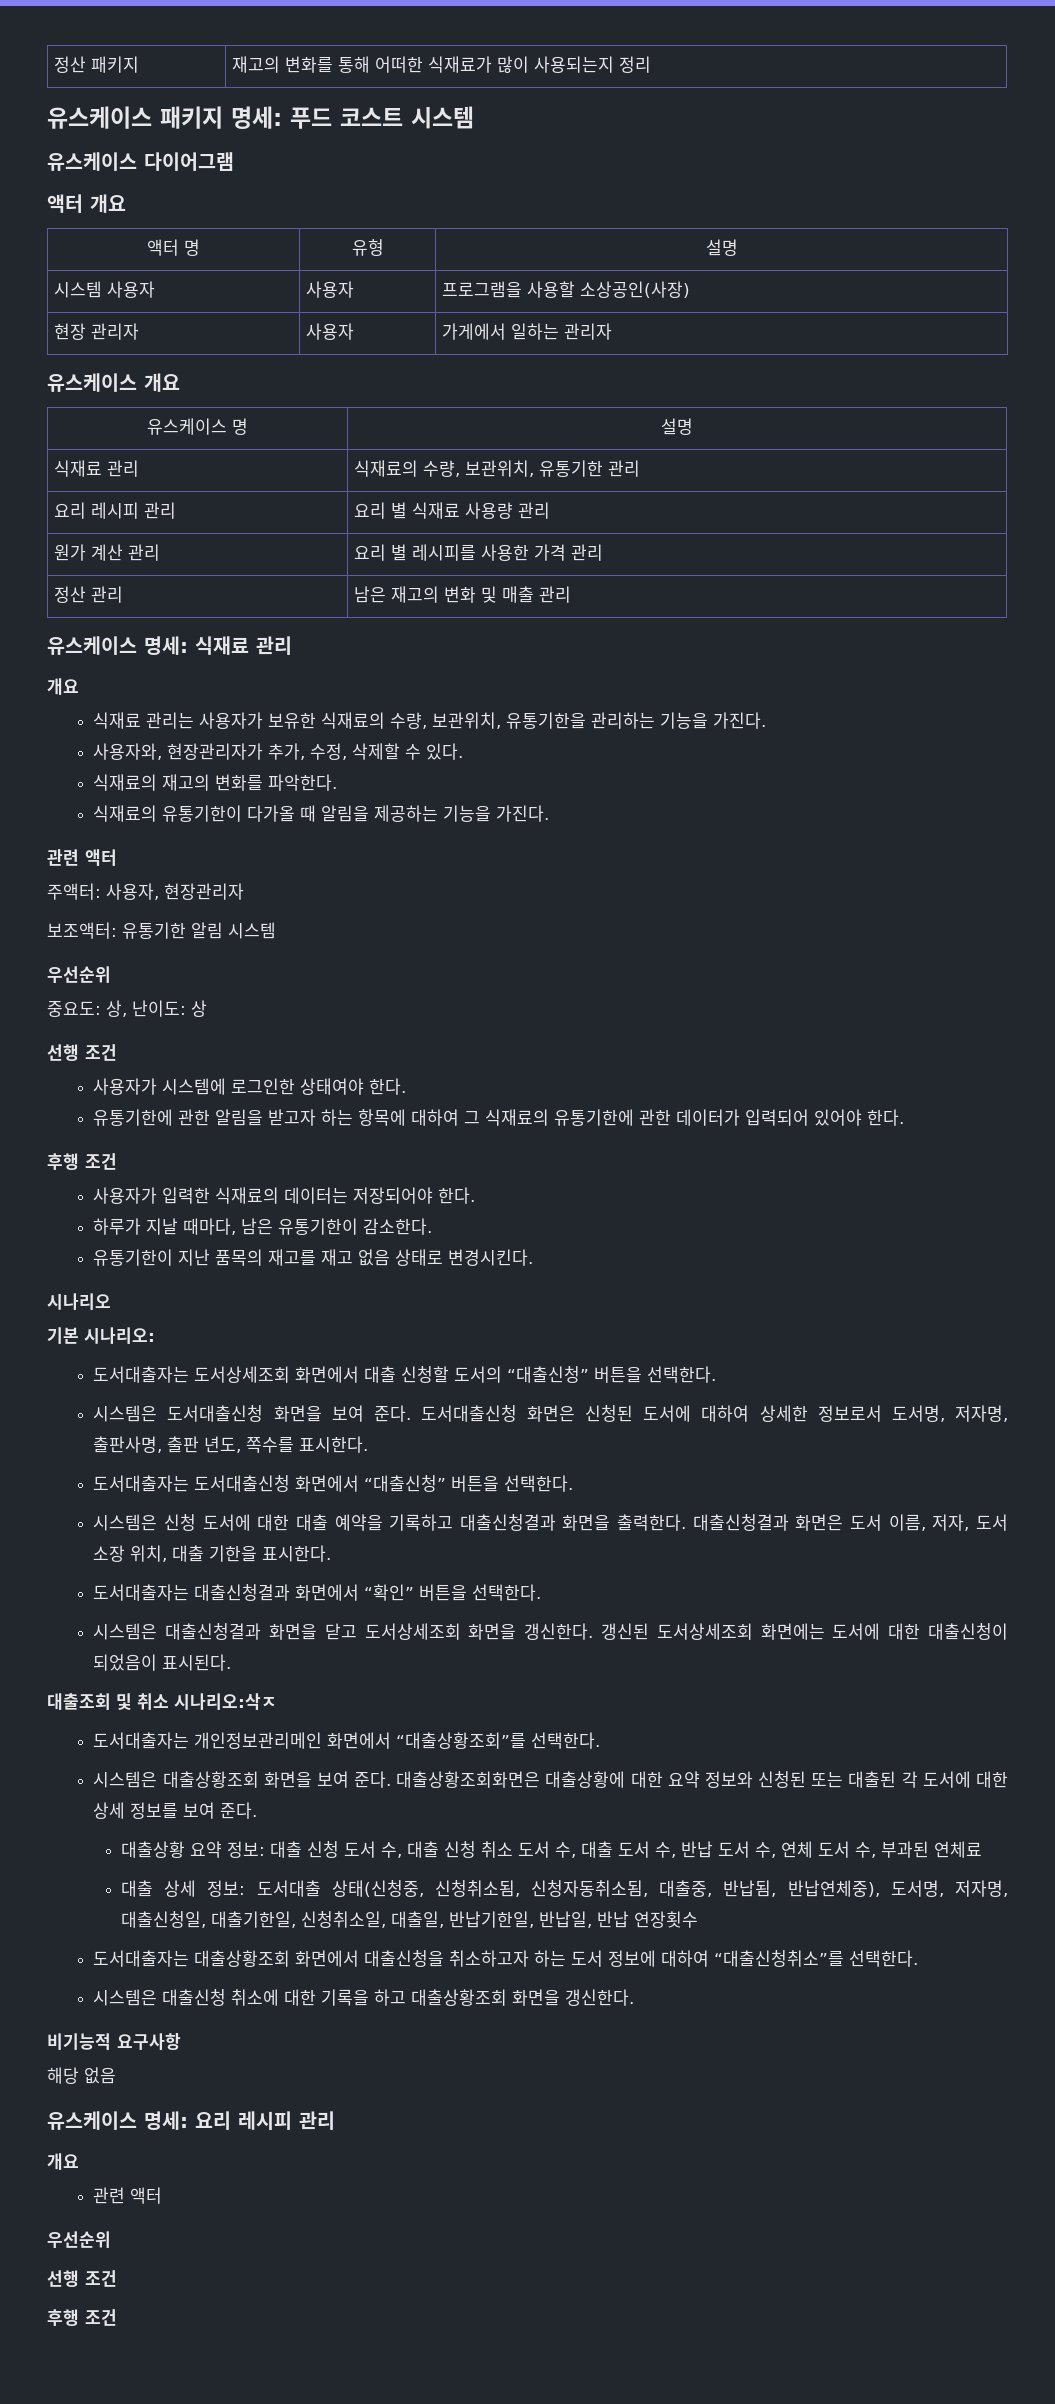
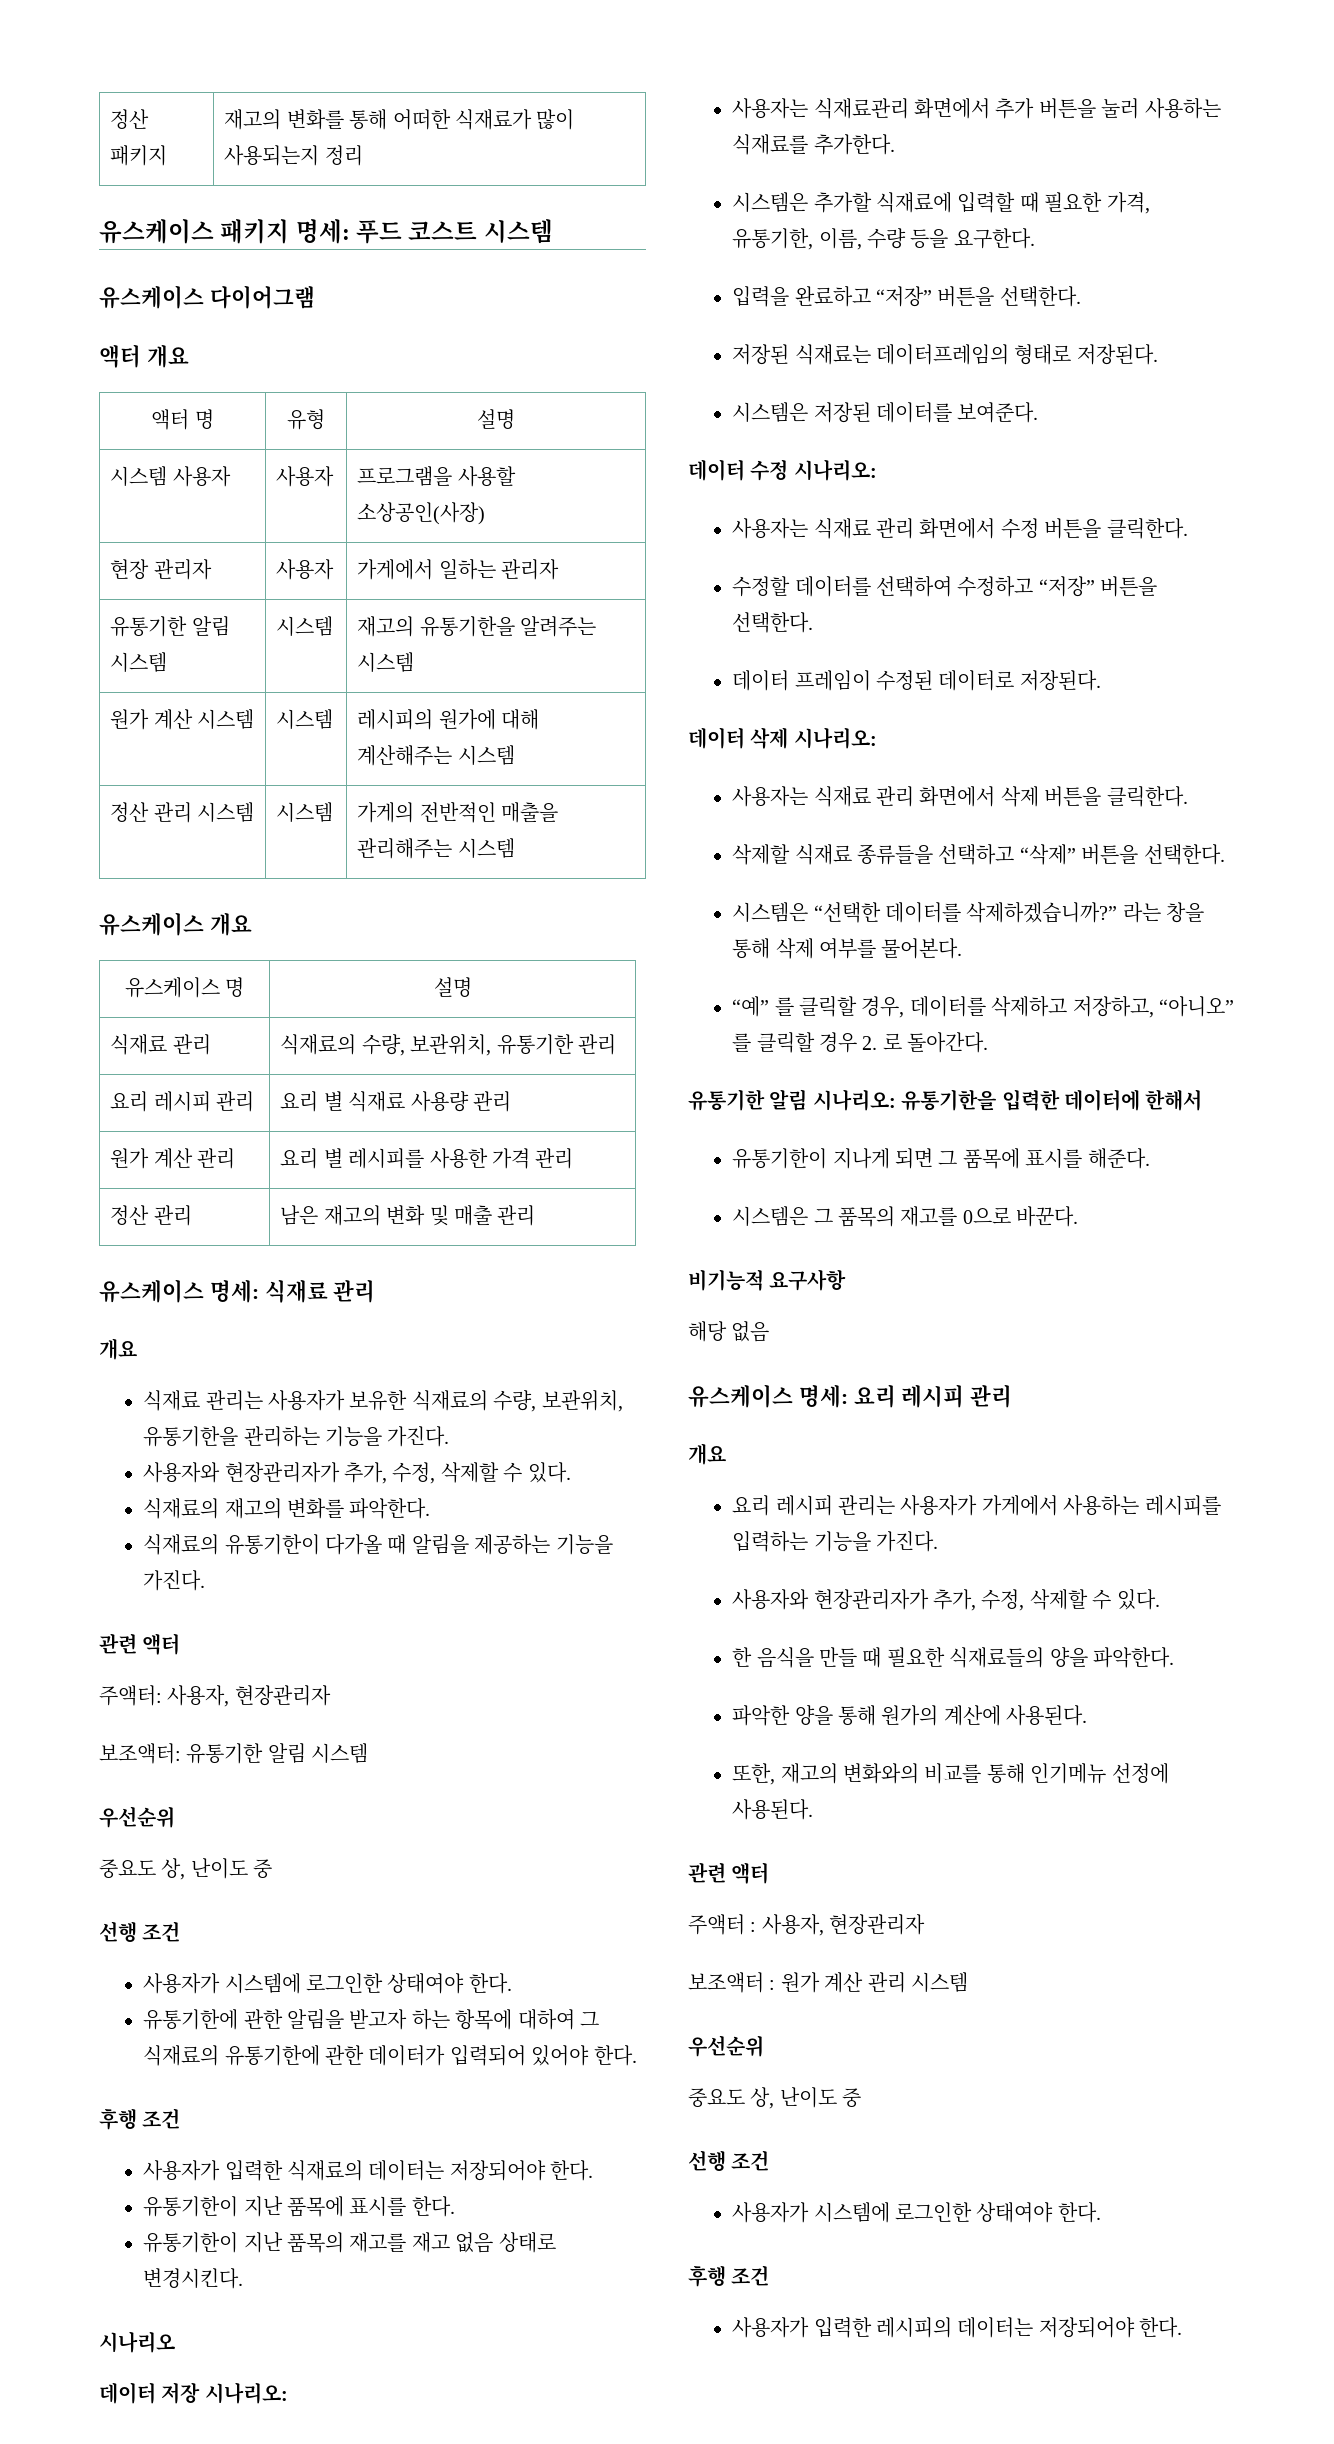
(612, 331) none -> [110,616,230,637] [110,652,168,672] [276,616,334,636] [357,616,597,637] [357,652,415,672] [110,709,255,730] [276,709,334,729] [357,709,540,730] [357,745,515,766] [110,802,255,823] [276,802,334,822] [357,802,559,823] [357,838,515,859] // 유통기한 알림 시스템 | 시스템 | 재고의 유통기한을 알려주는 시스템 // 원가 계산 시스템 | 시스템 | 레시피의 원가에 대해 계산해주는 시스템 // 정산 관리 시스템 | 시스템 | 가게의 전반적인 매출을 관리해주는 시스템
[93,743,163,760] 사용자와, -> [143,1462,221,1483] 사용자와
[47,1000,207,1017] 중요도: 상, 난이도: 상 -> [99,1858,273,1880] 중요도 상, 난이도 중
[93,1218,433,1235] 하루가 지날 때마다, 남은 유통기한이 감소한다. -> [143,2196,455,2217] 유통기한이 지난 품목에 표시를 한다.
[47,1327,155,1344] [93,1366,717,1383] [93,1405,1009,1422] [93,1436,369,1453] [93,1475,574,1492] [93,1514,1008,1531] [93,1545,332,1562] [93,1584,542,1601] [93,1623,1008,1640] [93,1654,232,1671] [47,1693,277,1710] [93,1732,601,1749] [93,1771,1009,1788] [93,1802,258,1819] [120,1841,982,1858] [120,1880,1008,1897] [120,1911,698,1928] [93,1950,919,1967] [93,1989,635,2006] 기본 시나리오: // 도서대출자는 도서상세조회 화면에서 대출 신청할 도서의 “대출신청” 버튼을 선택한다. // 시스템은 도서대출신청 화면을 보여 준다. 도서대출신청 화면은 신청된 도서에 대하여 상세한 정보로서 도서명, 저자명, 출판사명, 출판 년도, 쪽수를 표시한다. // 도서대출자는 도서대출신청 화면에서 “대출신청” 버튼을 선택한다. // 시스템은 신청 도서에 대한 대출 예약을 기록하고 대출신청결과 화면을 출력한다. 대출신청결과 화면은 도서 이름, 저자, 도서 소장 위치, 대출 기한을 표시한다. // 도서대출자는 대출신청결과 화면에서 “확인” 버튼을 선택한다. // 시스템은 대출신청결과 화면을 닫고 도서상세조회 화면을 갱신한다. 갱신된 도서상세조회 화면에는 도서에 대한 대출신청이 되었음이 표시된다. // 대출조회 및 취소 시나리오:삭ㅈ // 도서대출자는 개인정보관리메인 화면에서 “대출상황조회”를 선택한다. // 시스템은 대출상황조회 화면을 보여 준다. 대출상황조회화면은 대출상황에 대한 요약 정보와 신청된 또는 대출된 각 도서에 대한 상세 정보를 보여 준다. // 대출상황 요약 정보: 대출 신청 도서 수, 대출 신청 취소 도서 수, 대출 도서 수, 반납 도서 수, 연체 도서 수, 부과된 연체료 // 대출 상세 정보: 도서대출 상태(신청중, 신청취소됨, 신청자동취소됨, 대출중, 반납됨, 반납연체중), 도서명, 저자명, 대출신청일, 대출기한일, 신청취소일, 대출일, 반납기한일, 반납일, 반납 연장횟수 // 도서대출자는 대출상황조회 화면에서 대출신청을 취소하고자 하는 도서 정보에 대하여 “대출신청취소”를 선택한다. // 시스템은 대출신청 취소에 대한 기록을 하고 대출상황조회 화면을 갱신한다. -> [99,2382,288,2404] [732,98,1221,119] [732,134,895,155] [732,192,1150,214] [732,228,1035,250] [732,286,1081,307] [732,344,1158,365] [732,402,1039,423] [688,459,877,481] [732,518,1188,539] [732,576,1158,597] [732,612,814,633] [732,670,1101,691] [688,727,877,749] [732,786,1188,807] [732,844,1225,865] [732,902,1205,923] [732,938,963,959] [732,996,1234,1018] [732,1032,989,1053] [688,1089,1203,1111] [732,1148,1150,1169] [732,1206,1079,1227] 데이터 저장 시나리오: // 사용자는 식재료관리 화면에서 추가 버튼을 눌러 사용하는 식재료를 추가한다. // 시스템은 추가할 식재료에 입력할 때 필요한 가격, 유통기한, 이름, 수량 등을 요구한다. // 입력을 완료하고 “저장” 버튼을 선택한다. // 저장된 식재료는 데이터프레임의 형태로 저장된다. // 시스템은 저장된 데이터를 보여준다. // 데이터 수정 시나리오: // 사용자는 식재료 관리 화면에서 수정 버튼을 클릭한다. // 수정할 데이터를 선택하여 수정하고 “저장” 버튼을 선택한다. // 데이터 프레임이 수정된 데이터로 저장된다. // 데이터 삭제 시나리오: // 사용자는 식재료 관리 화면에서 삭제 버튼을 클릭한다. // 삭제할 식재료 종류들을 선택하고 “삭제” 버튼을 선택한다. // 시스템은 “선택한 데이터를 삭제하겠습니까?” 라는 창을 통해 삭제 여부를 물어본다. // “예” 를 클릭할 경우, 데이터를 삭제하고 저장하고, “아니오” 를 클릭할 경우 2. 로 돌아간다. // 유통기한 알림 시나리오: 유통기한을 입력한 데이터에 한해서 // 유통기한이 지나게 되면 그 품목에 표시를 해준다. // 시스템은 그 품목의 재고를 0으로 바꾼다.
[93,2187,163,2204] [47,2231,111,2248] [47,2270,117,2287] [47,2309,117,2326] 관련 액터 // 우선순위 // 선행 조건 // 후행 조건 -> [732,1495,1221,1516] [732,1531,938,1552] [732,1589,1160,1611] [732,1647,1174,1668] [732,1705,1088,1726] [732,1763,1169,1785] [732,1799,814,1820] [688,1862,770,1884] [688,1914,926,1936] [688,1972,968,1993] [688,2035,764,2057] [688,2087,862,2109] [688,2150,770,2171] [732,2202,1101,2223] [688,2265,770,2287] [732,2317,1183,2338] 요리 레시피 관리는 사용자가 가게에서 사용하는 레시피를 입력하는 기능을 가진다. // 사용자와 현장관리자가 추가, 수정, 삭제할 수 있다. // 한 음식을 만들 때 필요한 식재료들의 양을 파악한다. // 파악한 양을 통해 원가의 계산에 사용된다. // 또한, 재고의 변화와의 비교를 통해 인기메뉴 선정에 사용된다. // 관련 액터 // 주액터 : 사용자, 현장관리자 // 보조액터 : 원가 계산 관리 시스템 // 우선순위 // 중요도 상, 난이도 중 // 선행 조건 // 사용자가 시스템에 로그인한 상태여야 한다. // 후행 조건 // 사용자가 입력한 레시피의 데이터는 저장되어야 한다.

